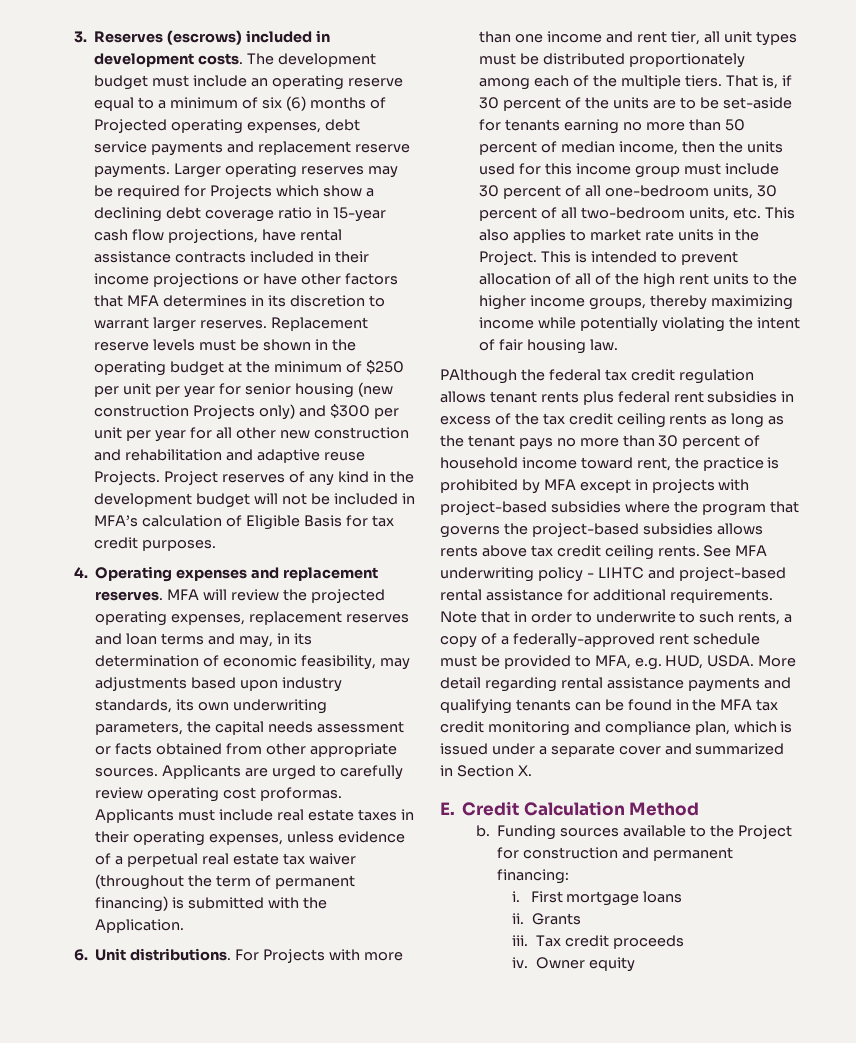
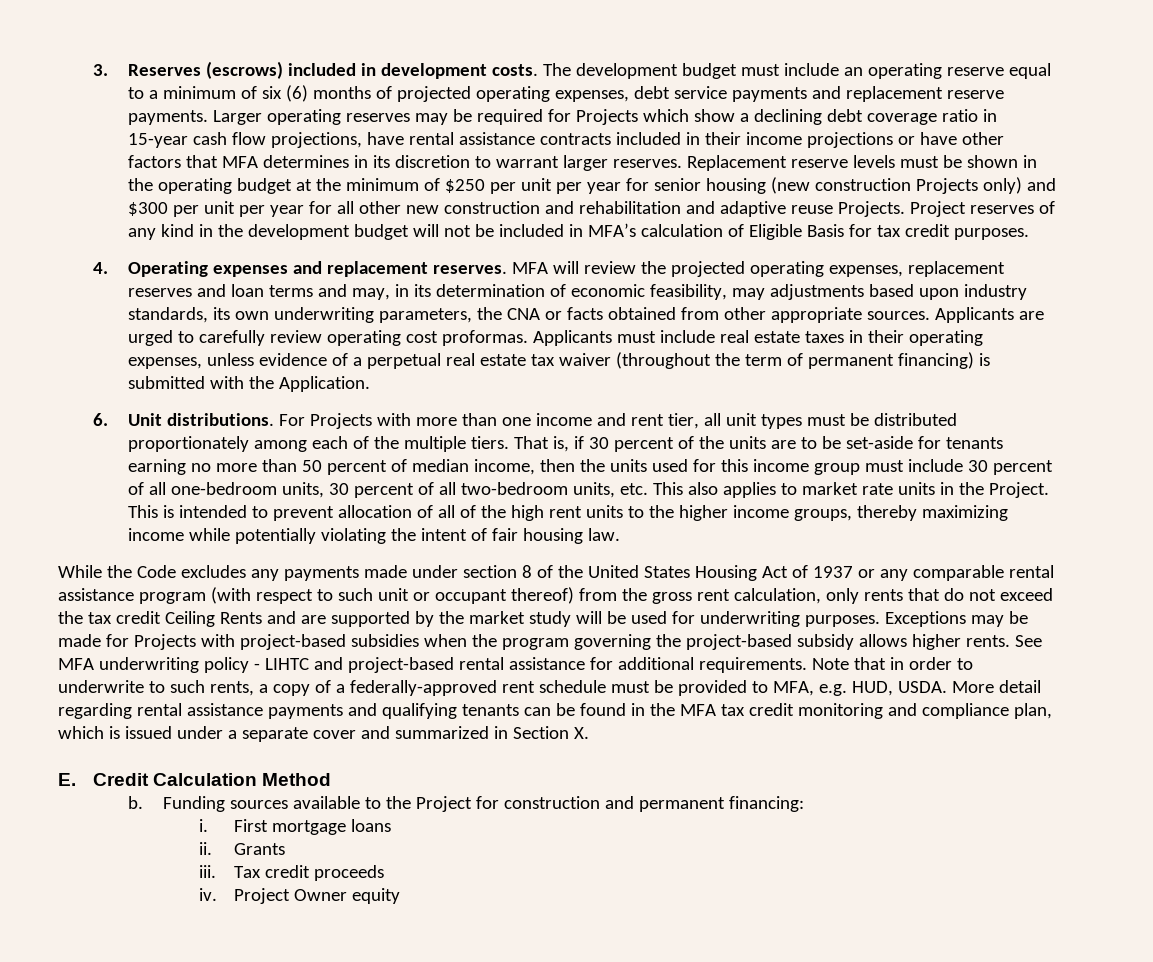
[94,119,168,133] Projected -> [397,86,472,102] projected
[215,721,405,735] capital needs assessment -> [507,308,541,320] CNA
[440,369,754,384] [440,391,795,405] [440,413,785,428] [440,435,761,450] [440,457,780,471] [440,479,715,494] PAlthough the federal tax credit regulation allows tenant rents plus federal rent subsidies in excess of the tax credit ceiling rents as long as the tenant pays no more than 30 percent of household income toward rent, the practice is prohibited by MFA except in projects -> [58,565,1054,581] [58,587,1053,604] [58,611,1028,627] [58,634,196,650] While the Code excludes any payments made under section 8 of the United States Housing Act of 1937 or any comparable rental assistance program (with respect to such unit or occupant thereof) from the gross rent calculation, only rents that do not exceed the tax credit Ceiling Rents and are supported by the market study will be used for underwriting purposes. Exceptions may be made for Projects
[624,501,670,513] where -> [423,634,467,647] when
[769,501,799,513] [440,523,763,538] [440,545,654,560] that governs the project-based subsidies allows rents above tax credit ceiling -> [573,634,961,650] governing the project-based subsidy allows higher
(529, 962) none -> [233,888,290,904] Project

